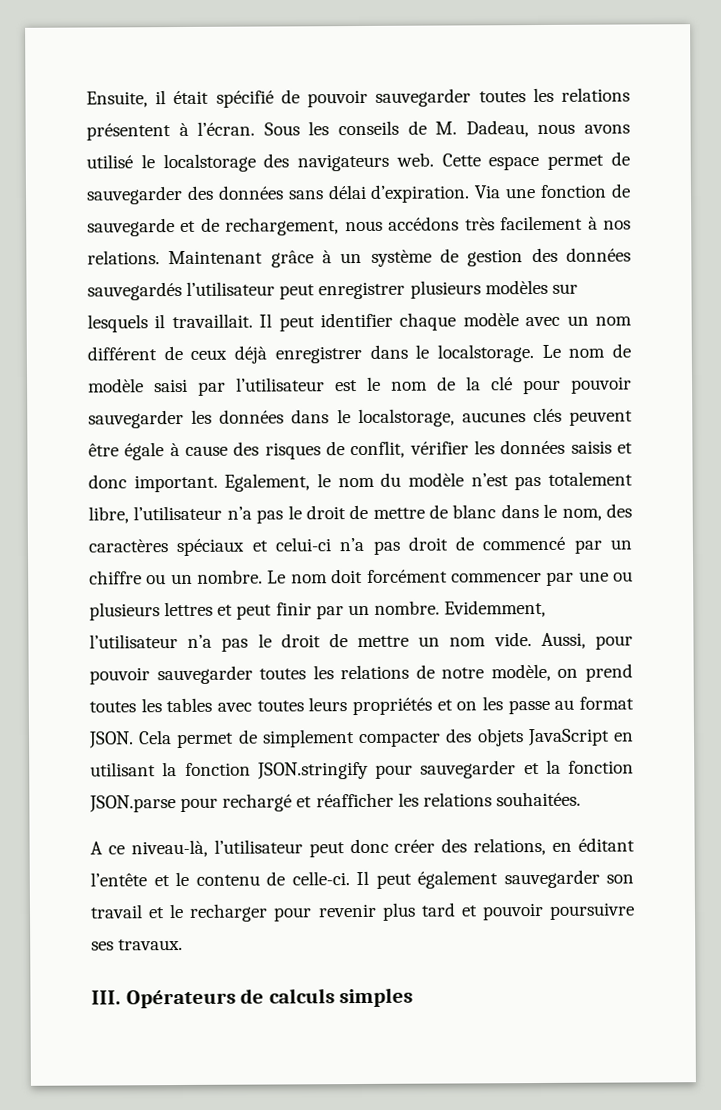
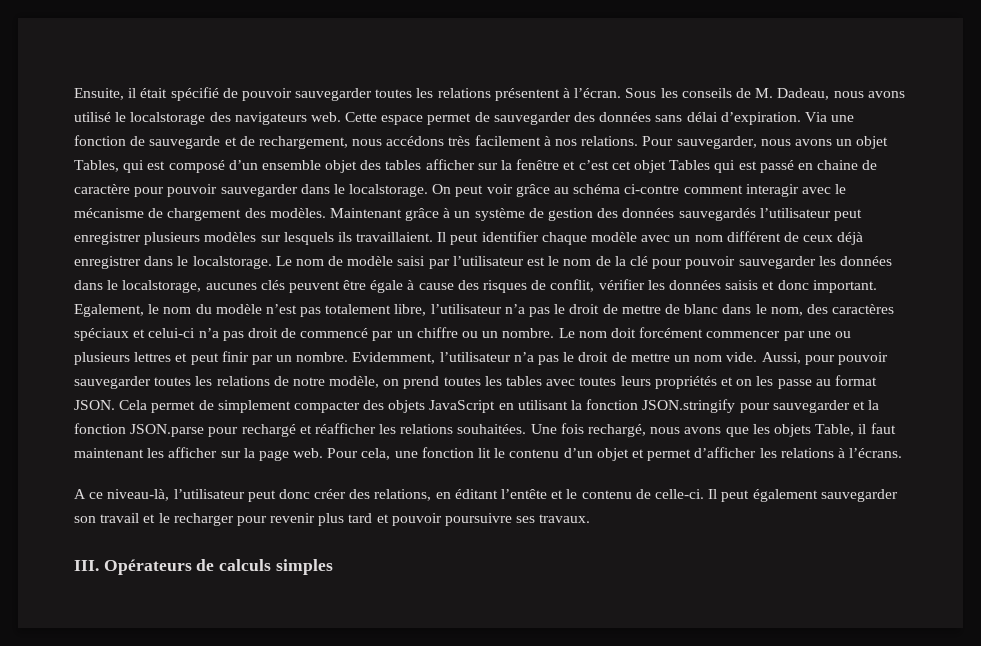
(160, 257) none -> [642,136,889,149] [74,159,878,173] [74,184,847,197] [74,208,326,221] Pour sauvegarder, nous avons un objet Tables, qui est composé d’un ensemble objet des tables afficher sur la fenêtre et c’est cet objet Tables qui est passé en chaine de caractère pour pouvoir sauvegarder dans le localstorage. On peut voir grâce au schéma ci-contre comment interagir avec le mécanisme de chargement des modèles.
[154,313,253,329] il travaillait. -> [337,232,434,242] ils travaillaient.
(581, 799) none -> [530,423,896,437] [74,447,903,461] Une fois rechargé, nous avons que les objets Table, il faut maintenant les afficher sur la page web. Pour cela, une fonction lit le contenu d’un objet et permet d’afficher les relations à l’écrans.

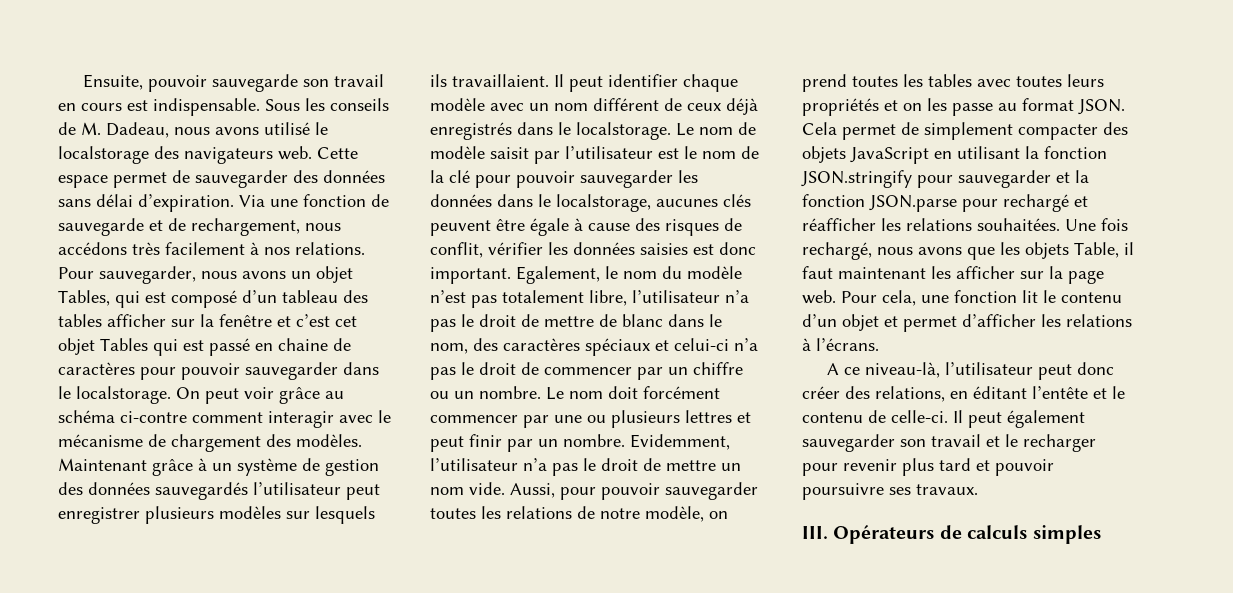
[128,87,622,101] il était spécifié de pouvoir sauvegarder toutes les relations présentent à l’écran. -> [147,74,384,92] [58,98,260,116] pouvoir sauvegarde son travail en cours est indispensable.
[261,160,358,173] ensemble objet -> [282,290,338,303] tableau
[74,184,130,194] caractère -> [58,362,135,375] caractères
[74,256,141,269] enregistrer -> [430,122,512,140] enregistrés
[397,256,426,266] saisi -> [490,147,529,159] saisit
[725,280,775,290] saisis et -> [640,243,714,255] saisies est
[247,328,369,338] droit de commencé -> [461,362,632,375] le droit de commencer

